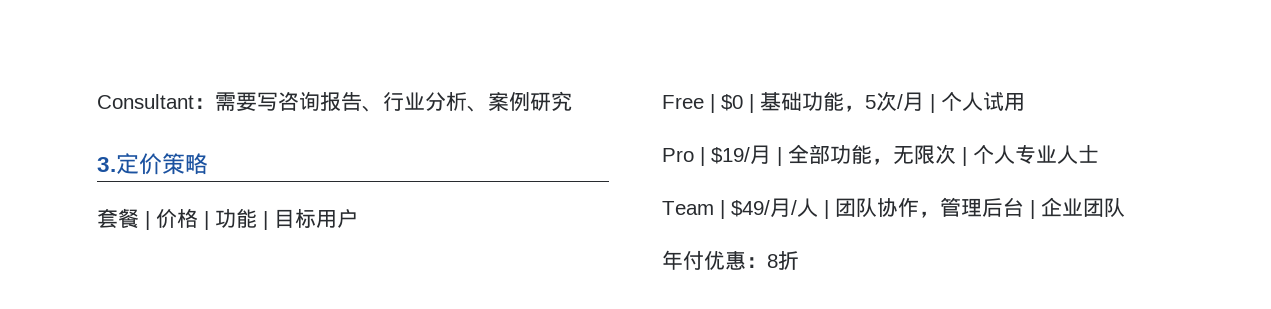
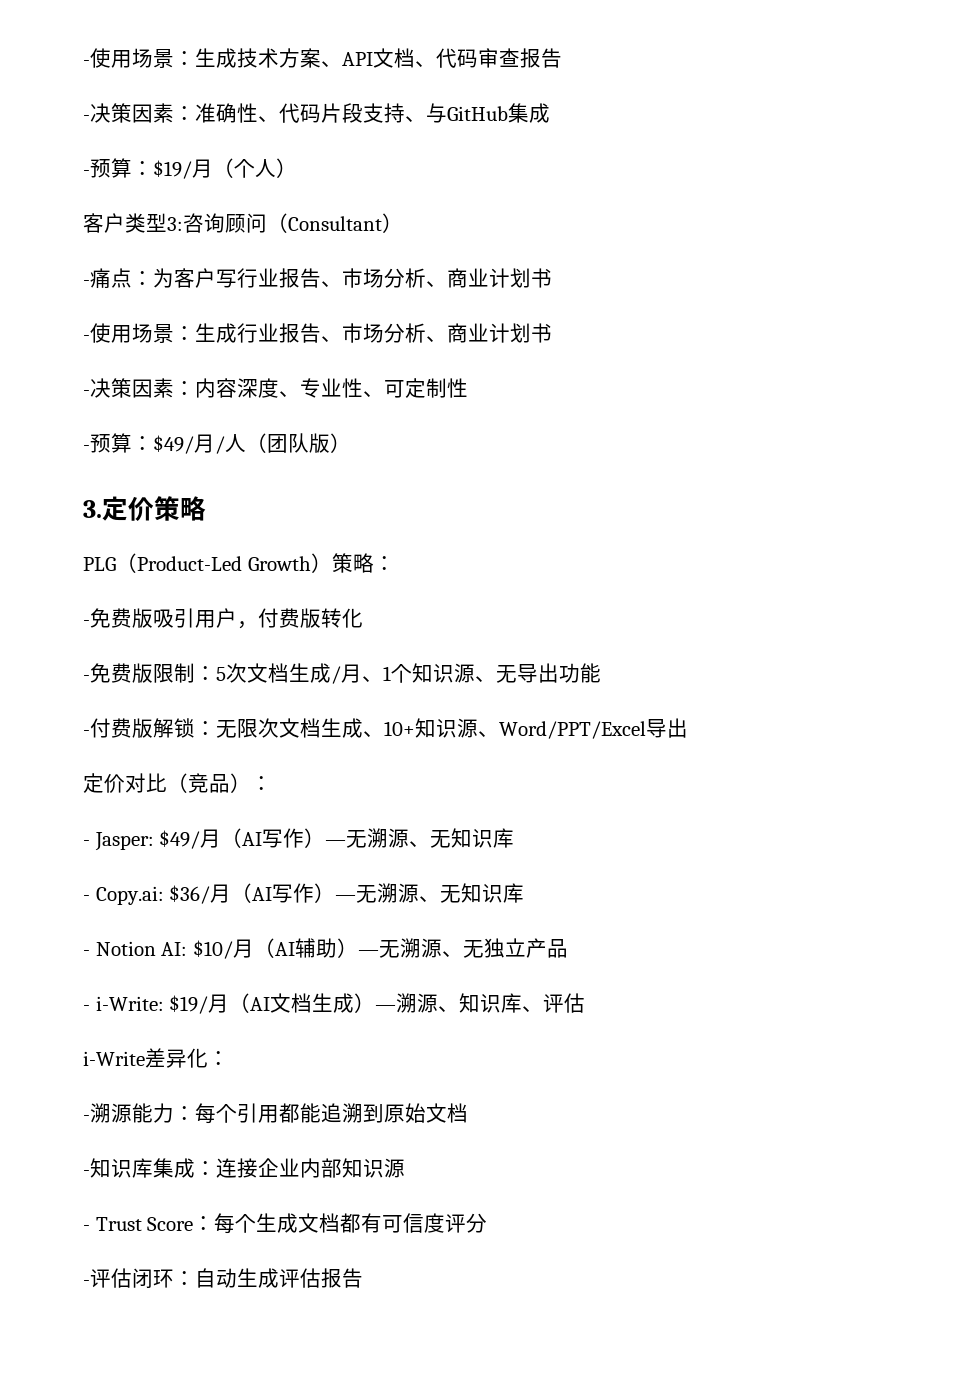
[97,91,572,112] [97,153,208,175] [97,208,358,230] [662,91,1025,113] [662,144,1099,166] [662,197,1125,219] [662,250,799,270] Consultant：需要写咨询报告、行业分析、案例研究 // 3.定价策略 // 套餐 | 价格 | 功能 | 目标用户 // Free | $0 | 基础功能，5次/月 | 个人试用 // Pro | $19/月 | 全部功能，无限次 | 个人专业人士 // Team | $49/月/人 | 团队协作，管理后台 | 企业团队 // 年付优惠：8折 -> [83,48,562,68] [83,103,550,123] [83,158,297,179] [83,213,403,233] [83,268,552,289] [83,323,552,343] [83,378,468,398] [83,433,351,454] [83,496,206,521] [83,553,395,573] [83,608,363,629] [83,663,601,684] [83,718,688,739] [83,773,272,793] [83,828,515,851] [83,883,525,905] [83,938,568,959] [83,993,586,1014] [83,1048,229,1068] [83,1103,468,1124] [83,1158,405,1178] [83,1213,488,1234] [83,1268,363,1289] -使用场景：生成技术方案、API文档、代码审查报告 // -决策因素：准确性、代码片段支持、与GitHub集成 // -预算：$19/月（个人） // 客户类型3:咨询顾问（Consultant） // -痛点：为客户写行业报告、市场分析、商业计划书 // -使用场景：生成行业报告、市场分析、商业计划书 // -决策因素：内容深度、专业性、可定制性 // -预算：$49/月/人（团队版） // 3.定价策略 // PLG（Product-Led Growth）策略： // -免费版吸引用户，付费版转化 // -免费版限制：5次文档生成/月、1个知识源、无导出功能 // -付费版解锁：无限次文档生成、10+知识源、Word/PPT/Excel导出 // 定价对比（竞品）： // - Jasper: $49/月（AI写作）—无溯源、无知识库 // - Copy.ai: $36/月（AI写作）—无溯源、无知识库 // - Notion AI: $10/月（AI辅助）—无溯源、无独立产品 // - i-Write: $19/月（AI文档生成）—溯源、知识库、评估 // i-Write差异化： // -溯源能力：每个引用都能追溯到原始文档 // -知识库集成：连接企业内部知识源 // - Trust Score：每个生成文档都有可信度评分 // -评估闭环：自动生成评估报告

